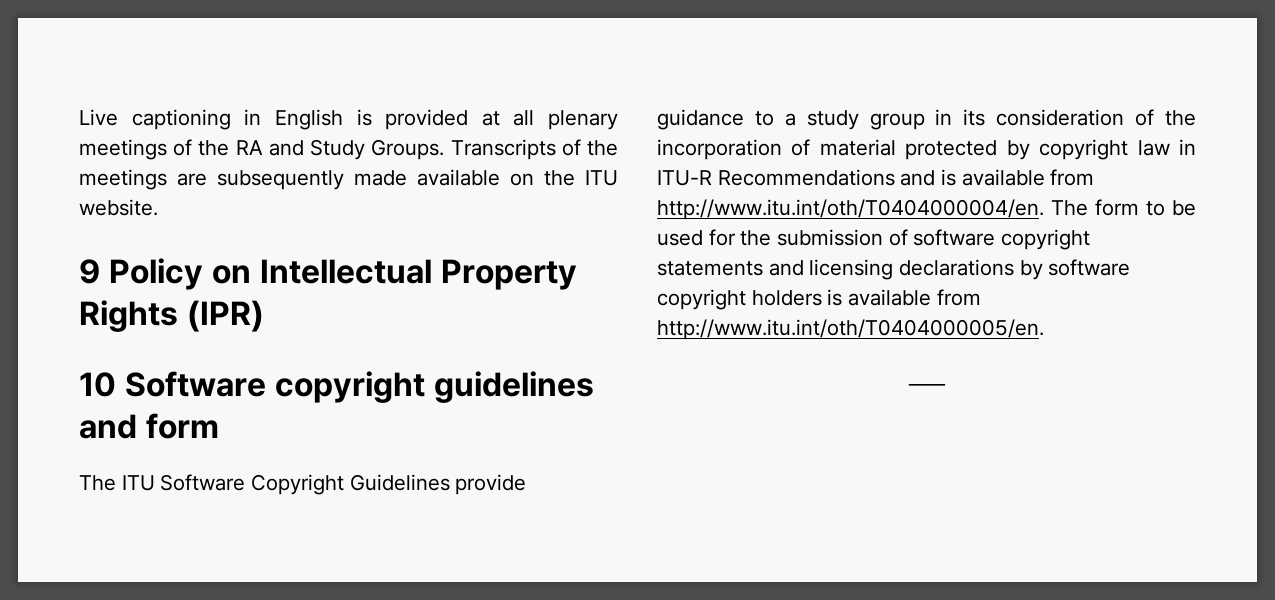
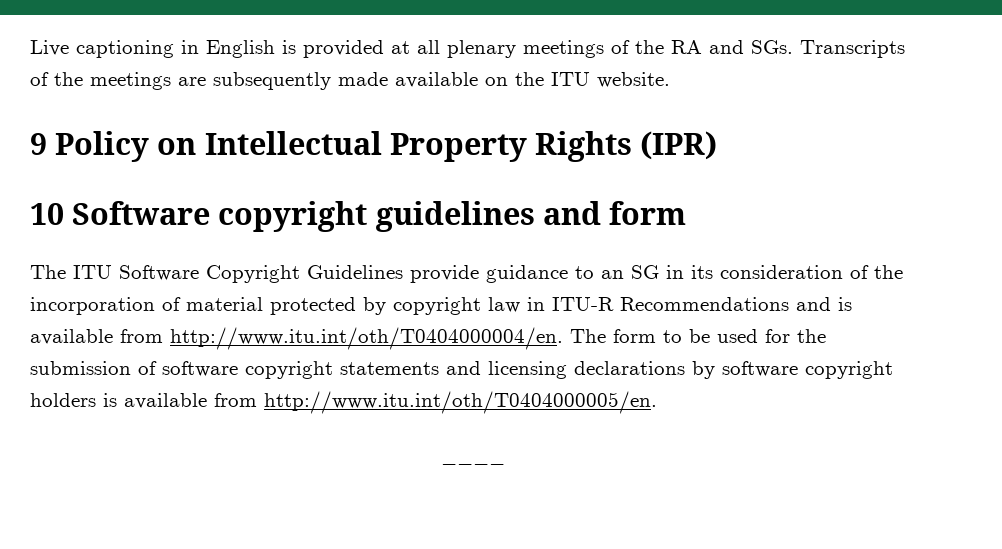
[310,139,445,160] Study Groups. -> [751,40,793,54] SGs.
[784,110,925,130] a study group -> [601,265,659,279] an SG

